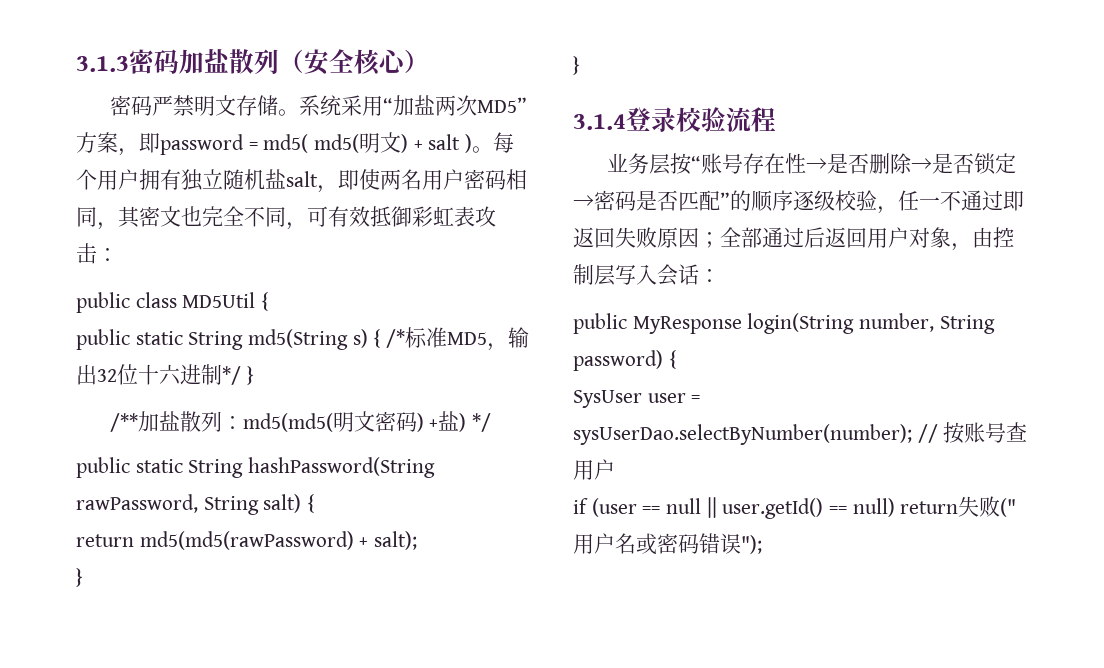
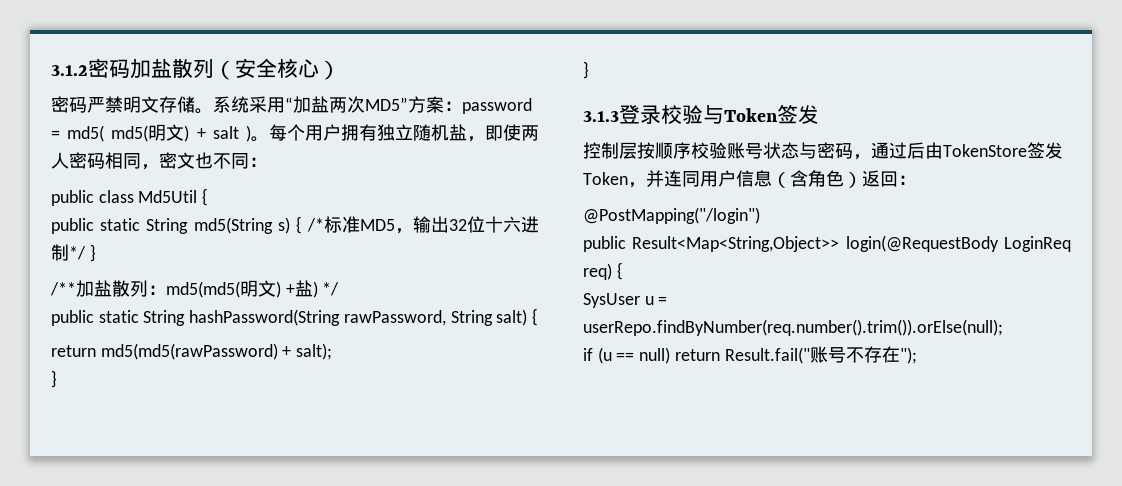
[76,56,129,72] 3.1.3 -> [51,65,88,76] 3.1.2
[118,133,160,156] ，即 -> [444,101,462,111] ：
[286,171,318,187] salt -> (467, 132) none
[401,169,464,190] 名用户 -> [51,152,69,169] 人
[118,206,496,230] [76,243,97,264] 其密文也完全不同，可有效抵御彩虹表攻击 -> [159,152,249,169] 密文也不同
[182,292,256,308] MD5Util -> [138,190,198,203] Md5Util
[374,411,417,432] 密码 -> (276, 288) none
[573,114,626,130] 3.1.4 -> [583,111,619,122] 3.1.3
[726,107,776,132] [606,153,1016,175] [573,190,1024,214] [573,227,1014,251] [573,264,720,286] [573,313,995,334] [573,350,676,371] [573,390,701,408] [573,422,1028,445] [573,459,615,480] [573,496,1017,519] [573,533,741,555] 流程 // 业务层按“账号存在性→是否删除→是否锁定→密码是否匹配”的顺序逐级校验，任一不通过即返回失败原因；全部通过后返回用户对象，由控制层写入会话： // public MyResponse login(String number, String password) { // SysUser user = sysUserDao.selectByNumber(number); // 按账号查用户 // if (user == null || user.getId() == null) return失败("用户名或密码错误 -> [703,104,819,124] [583,142,1063,160] [583,170,916,188] [583,207,760,224] [583,235,1071,252] [583,262,623,280] [583,293,668,308] [583,319,1003,336] [583,346,900,364] 与Token签发 // 控制层按顺序校验账号状态与密码，通过后由TokenStore签发Token，并连同用户信息（含角色）返回： // @PostMapping("/login") // public Result<Map<String,Object>> login(@RequestBody LoginReq req) { // SysUser u = userRepo.findByNumber(req.number().trim()).orElse(null); // if (u == null) return Result.fail("账号不存在

